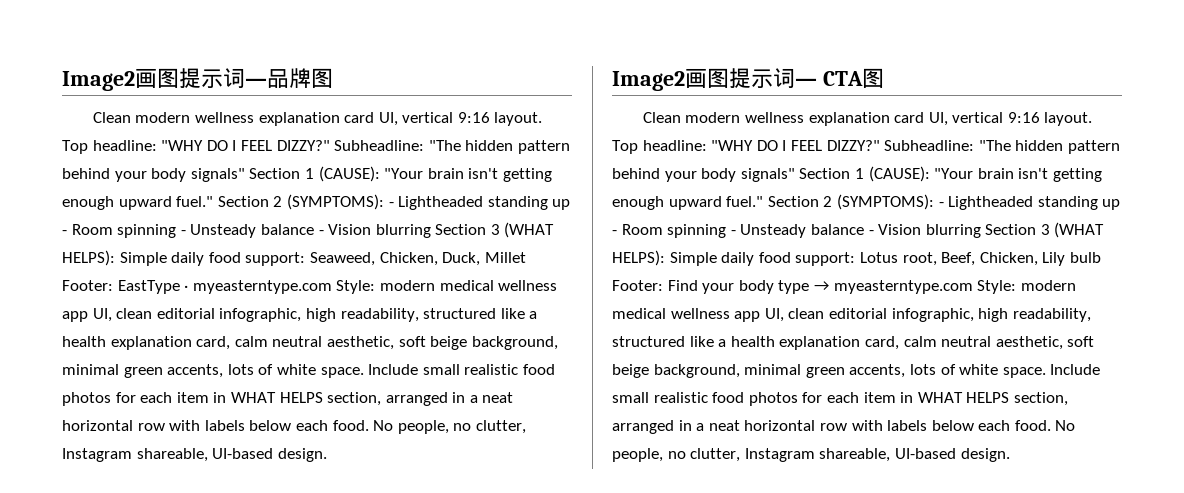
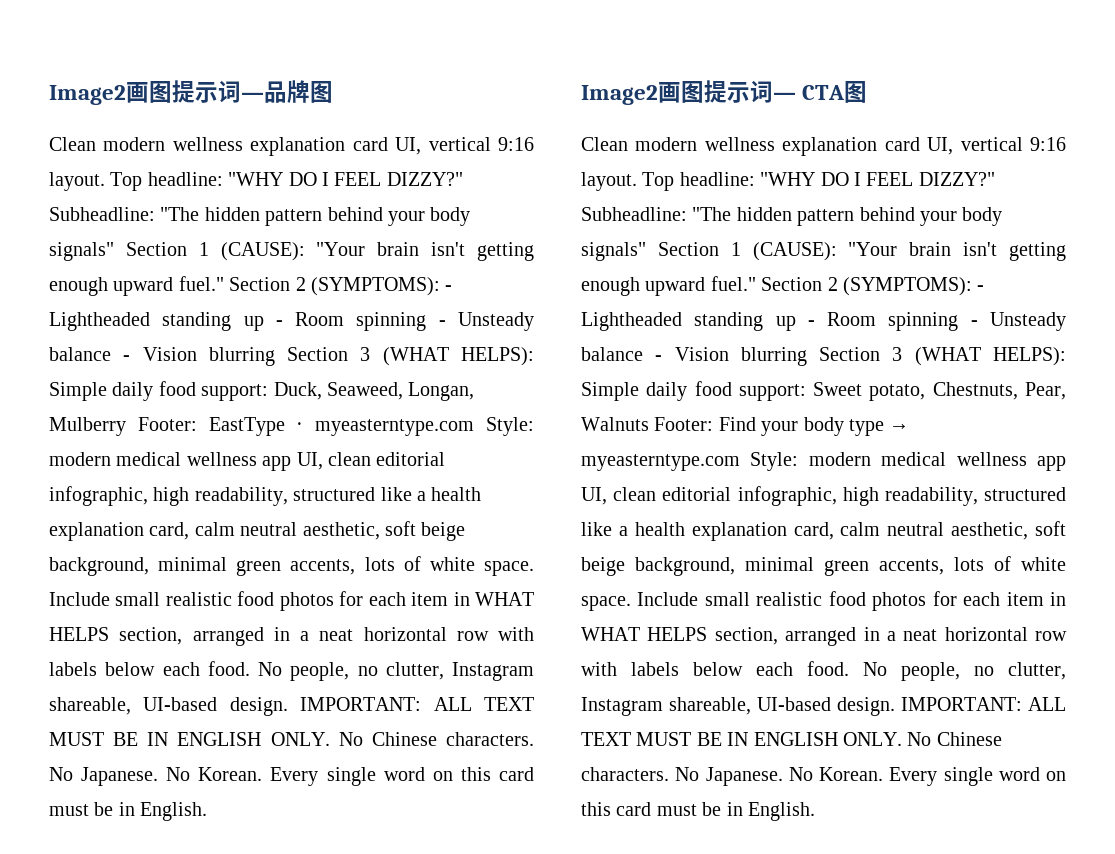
[309,252,526,266] Seaweed, Chicken, Duck, Millet -> [273,382,475,401] [49,417,126,436] Duck, Seaweed, Longan, Mulberry
(327, 455) none -> [300,697,534,711] [49,732,534,746] [49,767,534,786] [49,802,208,821] IMPORTANT: ALL TEXT MUST BE IN ENGLISH ONLY. No Chinese characters. No Japanese. No Korean. Every single word on this card must be in English.
[859,252,1101,266] Lotus root, Beef, Chicken, Lily bulb -> [813,382,1066,401] [581,417,649,431] Sweet potato, Chestnuts, Pear, Walnuts
(1010, 455) none -> [901,697,1066,711] [581,732,1002,746] [581,767,1066,786] [581,802,815,821] IMPORTANT: ALL TEXT MUST BE IN ENGLISH ONLY. No Chinese characters. No Japanese. No Korean. Every single word on this card must be in English.

